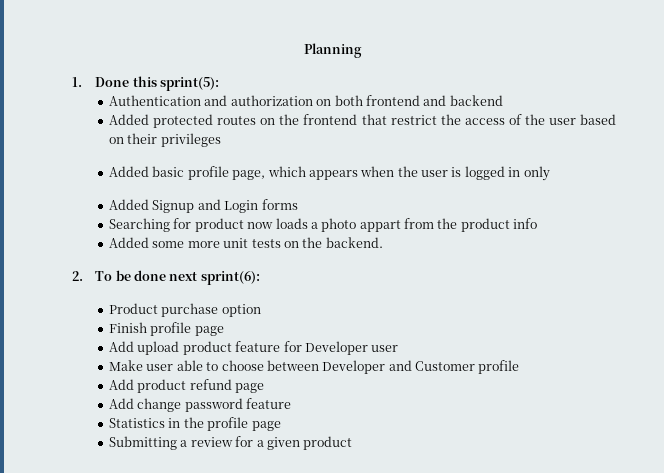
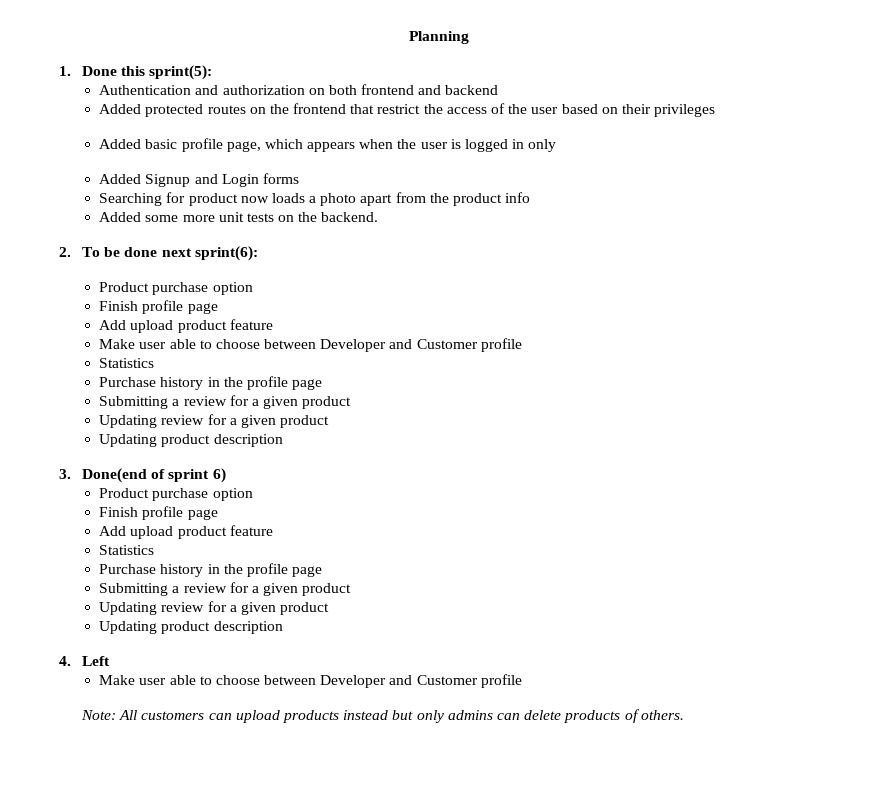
[359,220,401,232] appart -> [360,194,393,206] apart
[283,341,399,355] for Developer user -> (273, 324) none
[109,379,265,393] [109,398,292,412] [109,418,166,428] Add product refund page // Add change password feature // Statistics -> [99,358,155,368] [99,377,204,390] Statistics // Purchase history
(353, 443) none -> [99,414,330,428] [99,434,283,447] [58,468,226,483] [99,488,253,501] [99,506,218,520] [99,525,273,539] [99,545,155,555] [99,563,323,577] [99,582,352,596] [99,601,330,615] [99,621,283,634] [58,656,111,666] [99,674,522,688] [81,709,684,723] // Updating review for a given product // Updating product description // 3. Done(end of sprint 6) // Product purchase option // Finish profile page // Add upload product feature // Statistics // Purchase history in the profile page // Submitting a review for a given product // Updating review for a given product // Updating product description // 4. Left // Make user able to choose between Developer and Customer profile // Note: All customers can upload products instead but only admins can delete products of others.

